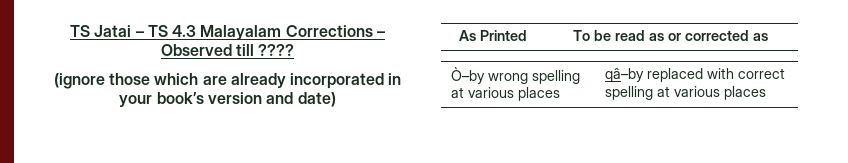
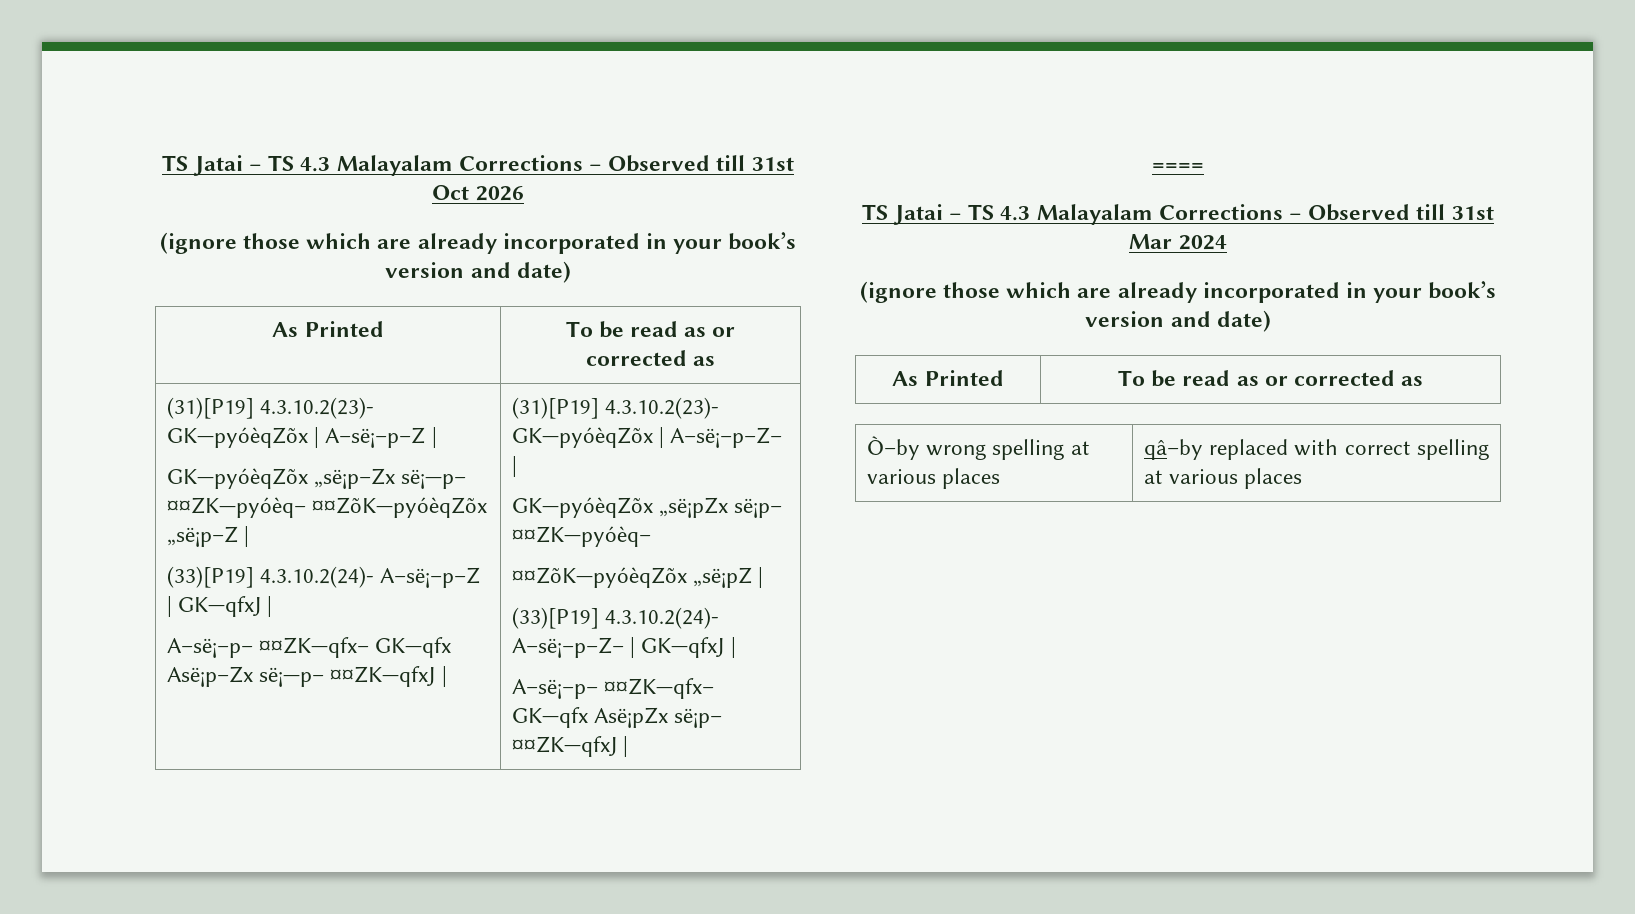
[258,44,295,56] ???? -> [751,157,794,171] [432,185,524,201] [159,232,797,254] [385,261,571,283] [272,321,384,337] [565,321,736,338] [585,350,716,366] [167,397,375,419] [167,427,437,448] [167,468,467,489] [167,497,488,518] [167,526,250,547] [167,566,481,588] [167,596,273,617] [167,637,452,658] [167,666,447,687] [512,397,720,419] [512,427,783,448] [512,456,518,477] [512,497,783,518] [512,526,652,547] [512,567,764,588] [512,607,720,629] [512,637,736,658] [512,678,715,699] [512,707,723,728] [512,736,629,757] [1152,163,1204,171] [862,204,1494,225] [1129,234,1227,250] 31st Oct 2026 // (ignore those which are already incorporated in your book’s version and date) // As Printed | To be read as or corrected as // (31)[P19] 4.3.10.2(23)- GK—pyóèqZõx | A–së¡–p–Z | // GK—pyóèqZõx „së¡p–Zx së¡—p– ¤¤ZK—pyóèq– ¤¤ZõK—pyóèqZõx „së¡p–Z | // (33)[P19] 4.3.10.2(24)- A–së¡–p–Z | GK—qfxJ | // A–së¡–p– ¤¤ZK—qfx– GK—qfx Asë¡p–Zx së¡—p– ¤¤ZK—qfxJ | | (31)[P19] 4.3.10.2(23)- GK—pyóèqZõx | A–së¡–p–Z– | // GK—pyóèqZõx „së¡pZx së¡p– ¤¤ZK—pyóèq– // ¤¤ZõK—pyóèqZõx „së¡pZ | // (33)[P19] 4.3.10.2(24)- A–së¡–p–Z– | GK—qfxJ | // A–së¡–p– ¤¤ZK—qfx– GK—qfx Asë¡pZx së¡p– ¤¤ZK—qfxJ | // ==== // TS Jatai – TS 4.3 Malayalam Corrections – Observed till 31st Mar 2024

